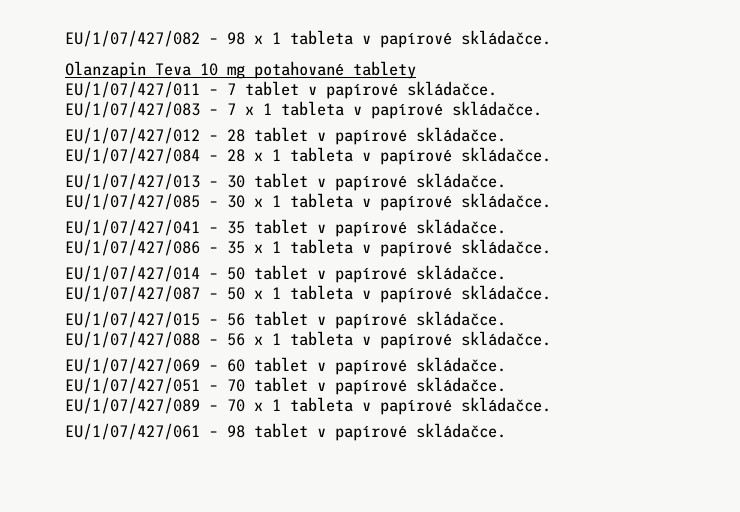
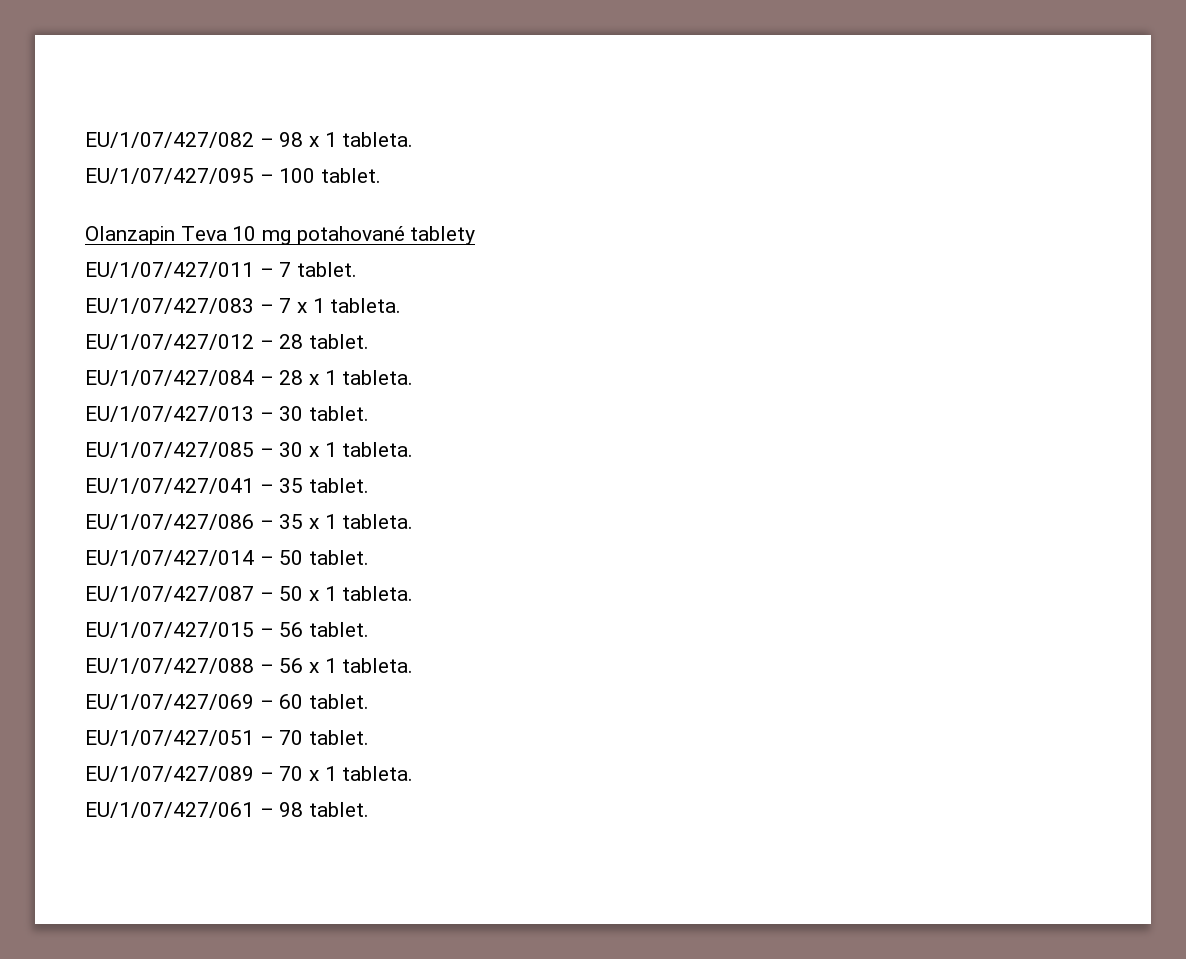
[290,30,551,48] tableta v papírové skládačce. -> [342,132,414,147] [85,168,382,184] tableta. // EU/1/07/427/095 – 100 tablet.
[245,81,497,99] tablet v papírové skládačce. -> [297,262,358,277] tablet.
[281,101,542,119] tableta v papírové skládačce. -> [330,298,402,313] tableta.
[254,127,506,145] tablet v papírové skládačce. -> [309,334,370,349] tablet.
[290,147,551,165] tableta v papírové skládačce. -> [342,370,414,385] tableta.
[254,173,506,191] tablet v papírové skládačce. -> [309,406,370,421] tablet.
[290,193,551,211] tableta v papírové skládačce. -> [342,442,414,457] tableta.
[254,219,506,237] tablet v papírové skládačce. -> [309,478,370,493] tablet.
[290,239,551,257] tableta v papírové skládačce. -> [342,514,414,529] tableta.
[254,265,506,283] tablet v papírové skládačce. -> [309,550,370,565] tablet.
[290,285,551,303] tableta v papírové skládačce. -> [342,586,414,601] tableta.
[254,311,506,329] tablet v papírové skládačce. -> [309,622,370,637] tablet.
[290,331,551,349] tableta v papírové skládačce. -> [342,658,414,673] tableta.
[254,357,506,375] tablet v papírové skládačce. -> [309,694,370,709] tablet.
[254,377,506,395] tablet v papírové skládačce. -> [309,730,370,745] tablet.
[290,397,551,415] tableta v papírové skládačce. -> [342,766,414,781] tableta.
[254,423,506,441] tablet v papírové skládačce. -> [309,802,370,817] tablet.

